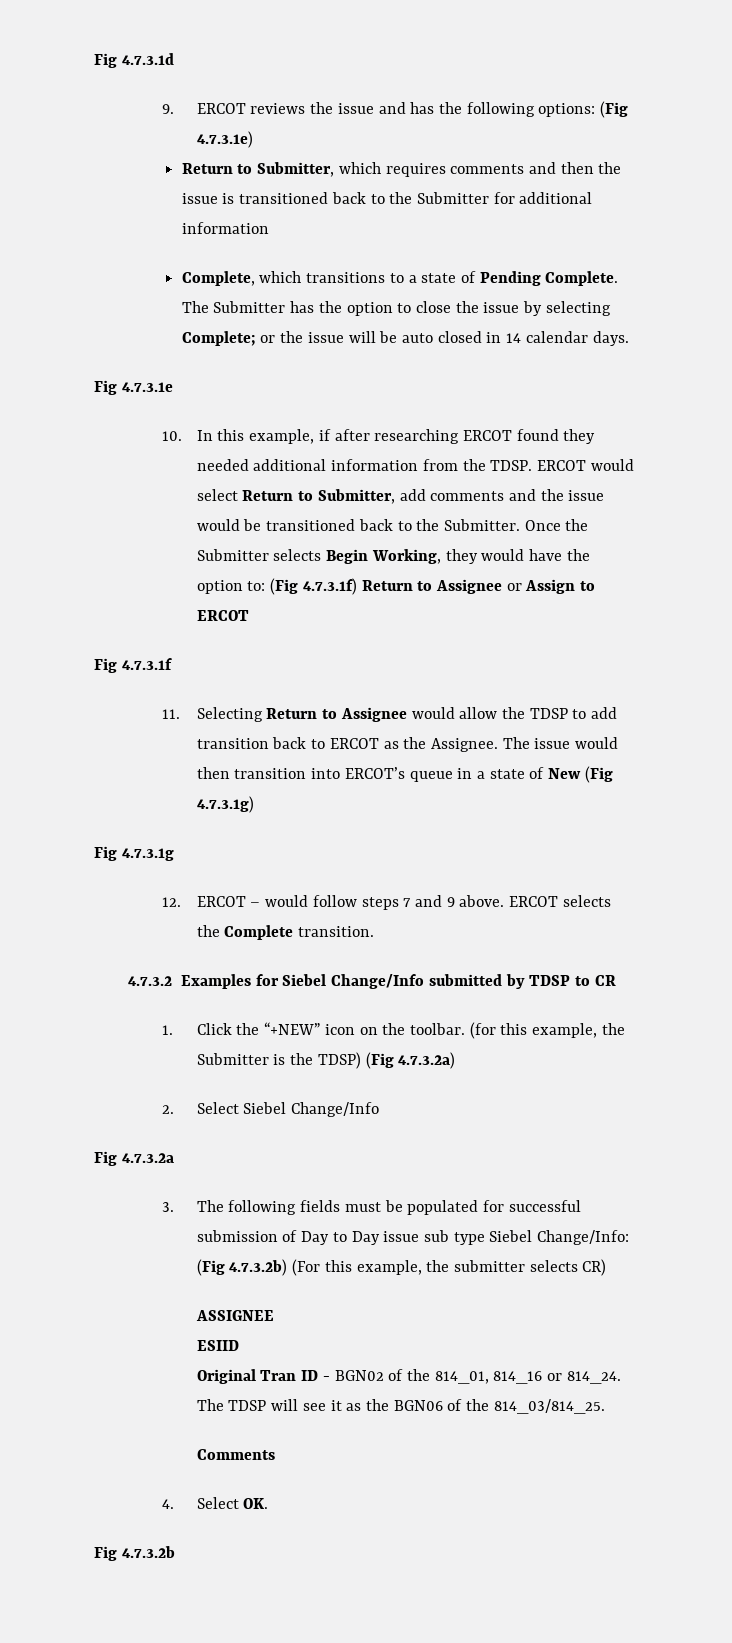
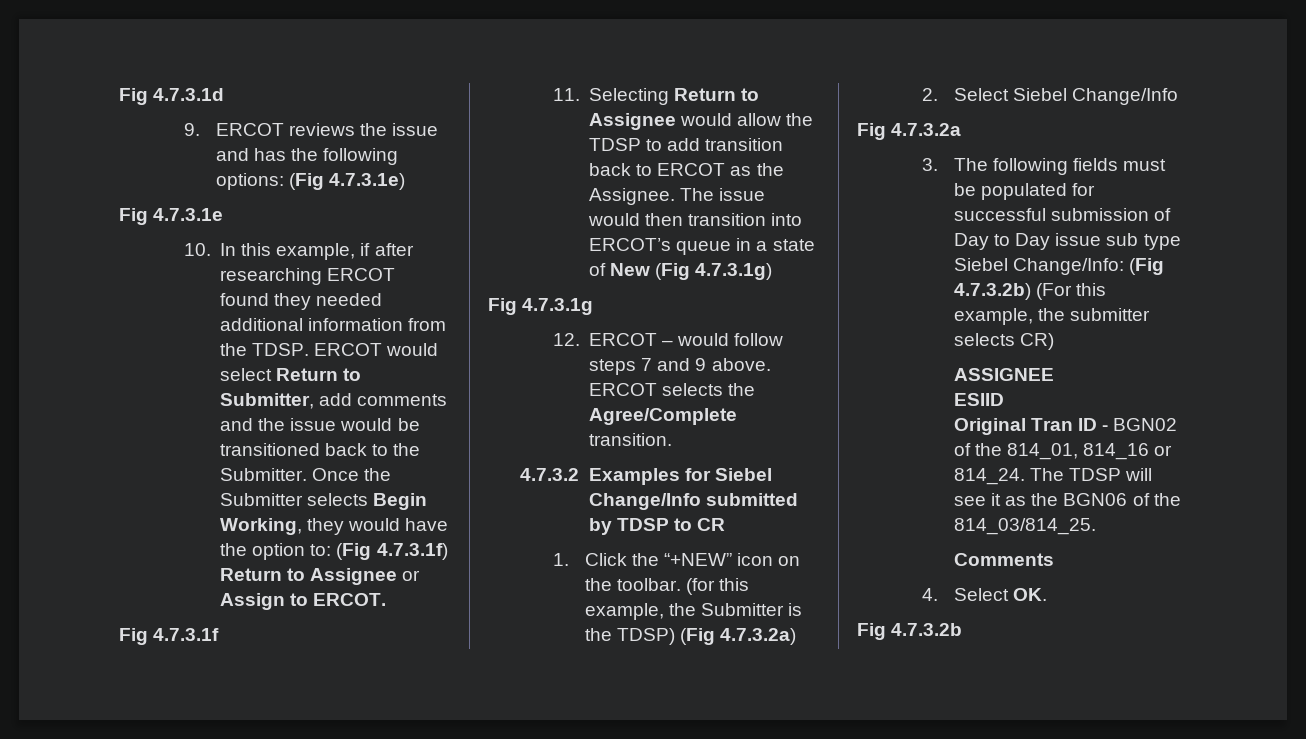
[181,162,622,177] [181,192,593,204] [181,222,269,234] [181,271,619,286] [181,301,611,316] [181,331,629,346] // Return to Submitter, which requires comments and then the issue is transitioned back to the Submitter for additional information // Complete, which transitions to a state of Pending Complete. The Submitter has the option to close the issue by selecting Complete; or the issue will be auto closed in 14 calendar days. -> (406, 181) none
[196,610,249,621] ERCOT -> [313,593,387,606] ERCOT.
[224,925,294,940] Complete -> [589,408,738,425] Agree/Complete

